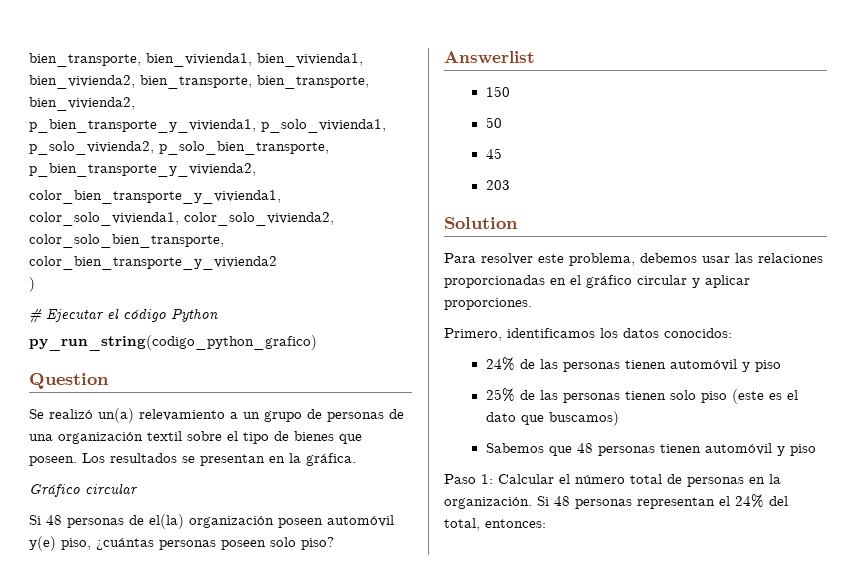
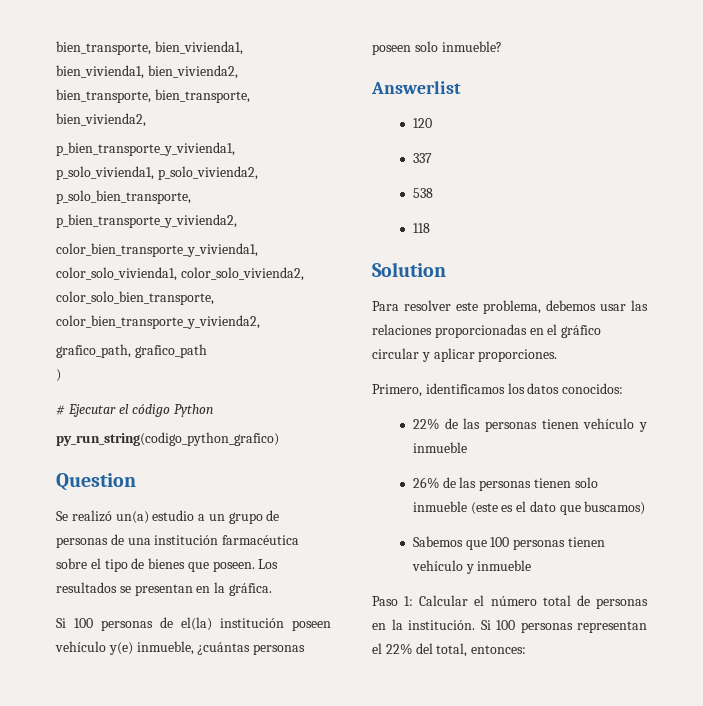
[29,256,277,270] color_bien_transporte_y_vivienda2 -> [56,315,260,329] [56,344,207,358] color_bien_transporte_y_vivienda2, // grafico_path, grafico_path
[139,409,225,421] relevamiento -> [152,510,195,521] estudio
[58,431,182,444] organización textil -> [154,535,300,545] institución farmacéutica
[29,483,138,497] [29,515,62,525] // Gráfico circular // Si 48 -> [56,618,93,628] // Si 100
[189,515,394,528] [29,536,91,551] organización poseen automóvil y(e) piso, -> [220,618,331,631] [55,641,194,655] institución poseen vehículo y(e) inmueble,
[301,537,334,550] piso? -> [441,41,502,52] inmueble?
[485,86,510,97] [485,117,502,128] [485,148,502,159] [485,180,510,190] 150 // 50 // 45 // 203 -> [412,118,432,128] [412,153,432,163] [412,188,433,198] [412,223,430,233] 120 // 337 // 538 // 118
[485,357,781,372] [485,388,515,402] 24% de las personas tienen automóvil y piso // 25% -> [412,418,647,432] [412,442,467,453] [412,477,439,489] 22% de las personas tienen vehículo y inmueble // 26%
[700,391,727,403] piso -> [412,501,467,512] inmueble
[576,443,816,456] 48 personas tienen automóvil y piso -> [490,537,605,550] [411,560,532,574] 100 personas tienen vehículo y inmueble
[444,496,570,509] organización. Si 48 -> [408,620,515,630] institución. Si 100
[735,494,764,508] 24% -> [385,643,412,655] 22%

